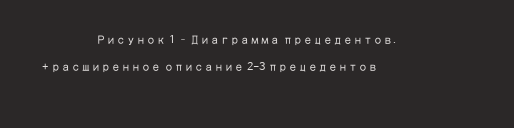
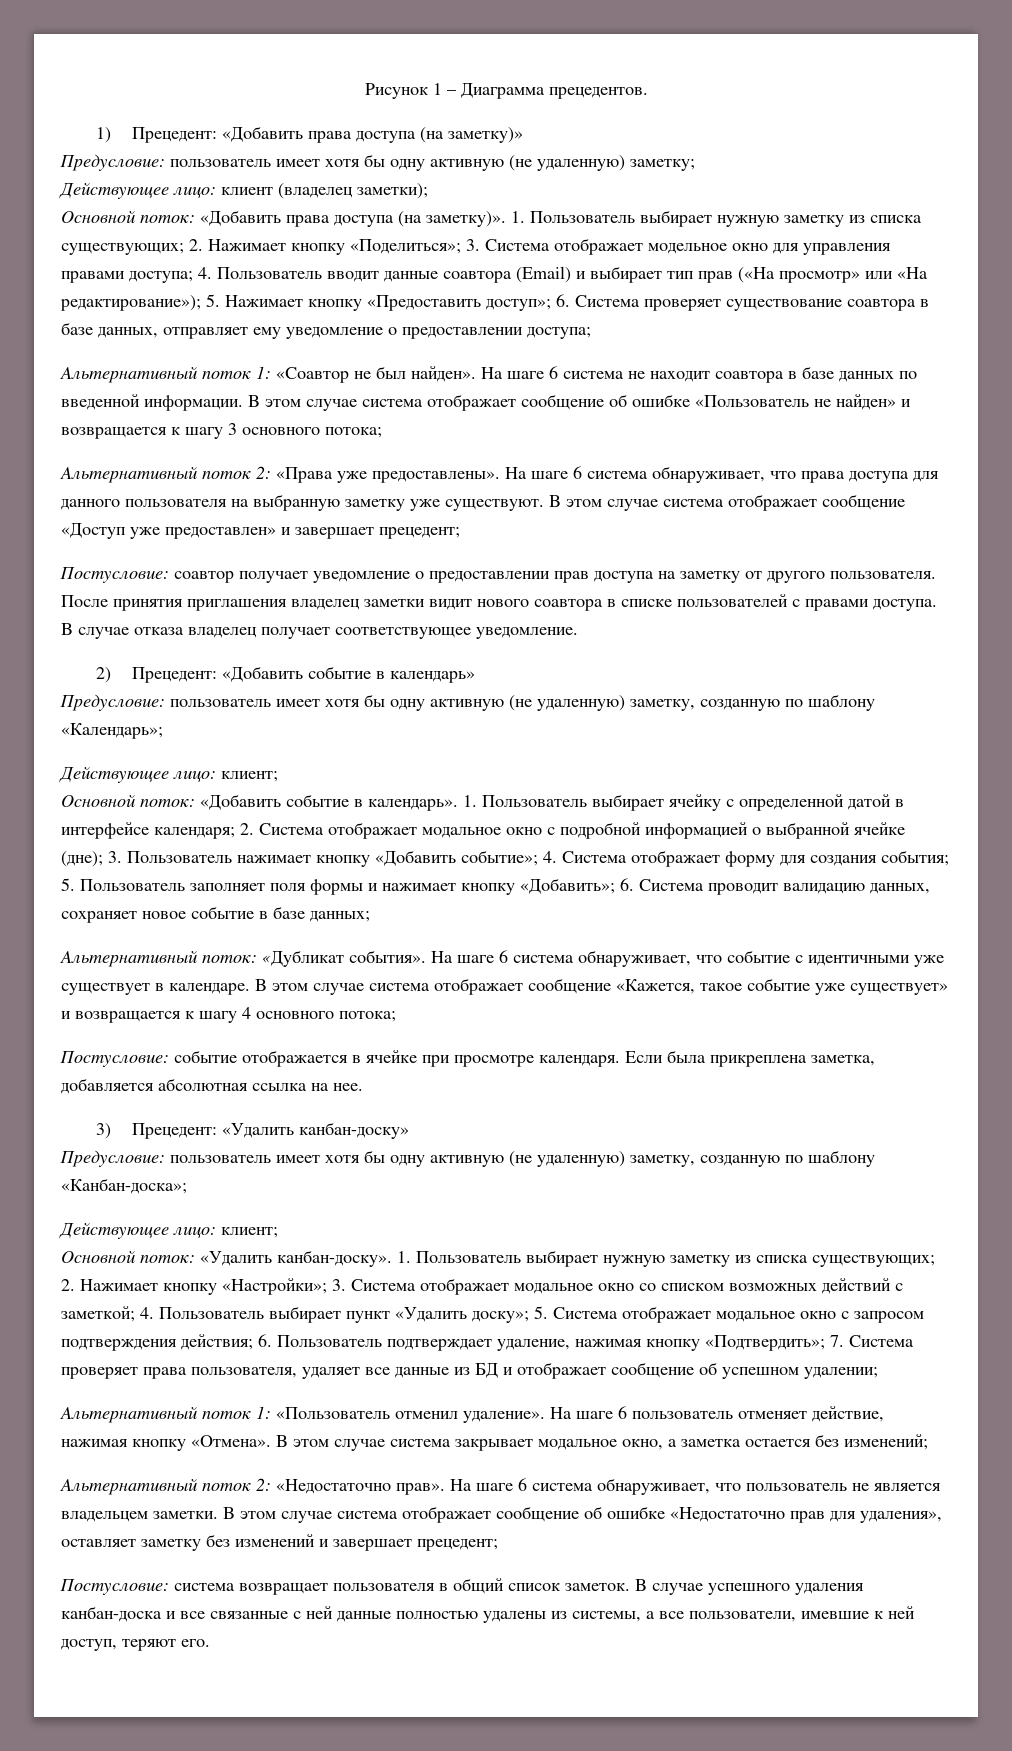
[42,62,379,73] + расширенное описание 2-3 прецедентов -> [96,126,523,143] [60,154,695,171] [59,183,428,199] [61,210,922,227] [61,238,891,255] [61,266,928,283] [60,294,929,311] [61,322,591,339] [60,366,917,383] [61,394,911,411] [61,423,382,439] [60,466,939,483] [61,494,905,511] [61,523,460,539] [60,567,936,583] [61,594,937,611] [61,623,578,639] [96,666,475,683] [60,694,875,711] [61,723,163,739] [59,767,278,783] [61,794,904,811] [61,822,905,839] [61,850,949,867] [61,878,930,895] [61,906,370,923] [60,950,944,967] [61,978,948,995] [61,1007,396,1023] [60,1050,875,1067] [61,1078,363,1094] [96,1122,409,1139] [60,1150,875,1167] [61,1178,187,1194] [59,1223,278,1239] [61,1250,935,1267] [61,1278,903,1295] [61,1306,924,1323] [61,1334,914,1351] [61,1362,878,1379] [60,1406,884,1423] [61,1434,928,1451] [60,1478,941,1495] [61,1506,942,1523] [61,1534,498,1551] [60,1578,864,1595] [61,1606,915,1623] [61,1639,210,1651] 1) Прецедент: «Добавить права доступа (на заметку)» // Предусловие: пользователь имеет хотя бы одну активную (не удаленную) заметку; // Действующее лицо: клиент (владелец заметки); // Основной поток: «Добавить права доступа (на заметку)». 1. Пользователь выбирает нужную заметку из списка существующих; 2. Нажимает кнопку «Поделиться»; 3. Система отображает модельное окно для управления правами доступа; 4. Пользователь вводит данные соавтора (Email) и выбирает тип прав («На просмотр» или «На редактирование»); 5. Нажимает кнопку «Предоставить доступ»; 6. Система проверяет существование соавтора в базе данных, отправляет ему уведомление о предоставлении доступа; // Альтернативный поток 1: «Соавтор не был найден». На шаге 6 система не находит соавтора в базе данных по введенной информации. В этом случае система отображает сообщение об ошибке «Пользователь не найден» и возвращается к шагу 3 основного потока; // Альтернативный поток 2: «Права уже предоставлены». На шаге 6 система обнаруживает, что права доступа для данного пользователя на выбранную заметку уже существуют. В этом случае система отображает сообщение «Доступ уже предоставлен» и завершает прецедент; // Постусловие: соавтор получает уведомление о предоставлении прав доступа на заметку от другого пользователя. После принятия приглашения владелец заметки видит нового соавтора в списке пользователей с правами доступа. В случае отказа владелец получает соответствующее уведомление. // 2) Прецедент: «Добавить событие в календарь» // Предусловие: пользователь имеет хотя бы одну активную (не удаленную) заметку, созданную по шаблону «Календарь»; // Действующее лицо: клиент; // Основной поток: «Добавить событие в календарь». 1. Пользователь выбирает ячейку с определенной датой в интерфейсе календаря; 2. Система отображает модальное окно с подробной информацией о выбранной ячейке (дне); 3. Пользователь нажимает кнопку «Добавить событие»; 4. Система отображает форму для создания события; 5. Пользователь заполняет поля формы и нажимает кнопку «Добавить»; 6. Система проводит валидацию данных, сохраняет новое событие в базе данных; // Альтернативный поток: «Дубликат события». На шаге 6 система обнаруживает, что событие с идентичными уже существует в календаре. В этом случае система отображает сообщение «Кажется, такое событие уже существует» и возвращается к шагу 4 основного потока; // Постусловие: событие отображается в ячейке при просмотре календаря. Если была прикреплена заметка, добавляется абсолютная ссылка на нее. // 3) Прецедент: «Удалить канбан-доску» // Предусловие: пользователь имеет хотя бы одну активную (не удаленную) заметку, созданную по шаблону «Канбан-доска»; // Действующее лицо: клиент; // Основной поток: «Удалить канбан-доску». 1. Пользователь выбирает нужную заметку из списка существующих; 2. Нажимает кнопку «Настройки»; 3. Система отображает модальное окно со списком возможных действий с заметкой; 4. Пользователь выбирает пункт «Удалить доску»; 5. Система отображает модальное окно с запросом подтверждения действия; 6. Пользователь подтверждает удаление, нажимая кнопку «Подтвердить»; 7. Система проверяет права пользователя, удаляет все данные из БД и отображает сообщение об успешном удалении; // Альтернативный поток 1: «Пользователь отменил удаление». На шаге 6 пользователь отменяет действие, нажимая кнопку «Отмена». В этом случае система закрывает модальное окно, а заметка остается без изменений; // Альтернативный поток 2: «Недостаточно прав». На шаге 6 система обнаруживает, что пользователь не является владельцем заметки. В этом случае система отображает сообщение об ошибке «Недостаточно прав для удаления», оставляет заметку без изменений и завершает прецедент; // Постусловие: система возвращает пользователя в общий список заметок. В случае успешного удаления канбан-доска и все связанные с ней данные полностью удалены из системы, а все пользователи, имевшие к ней доступ, теряют его.

